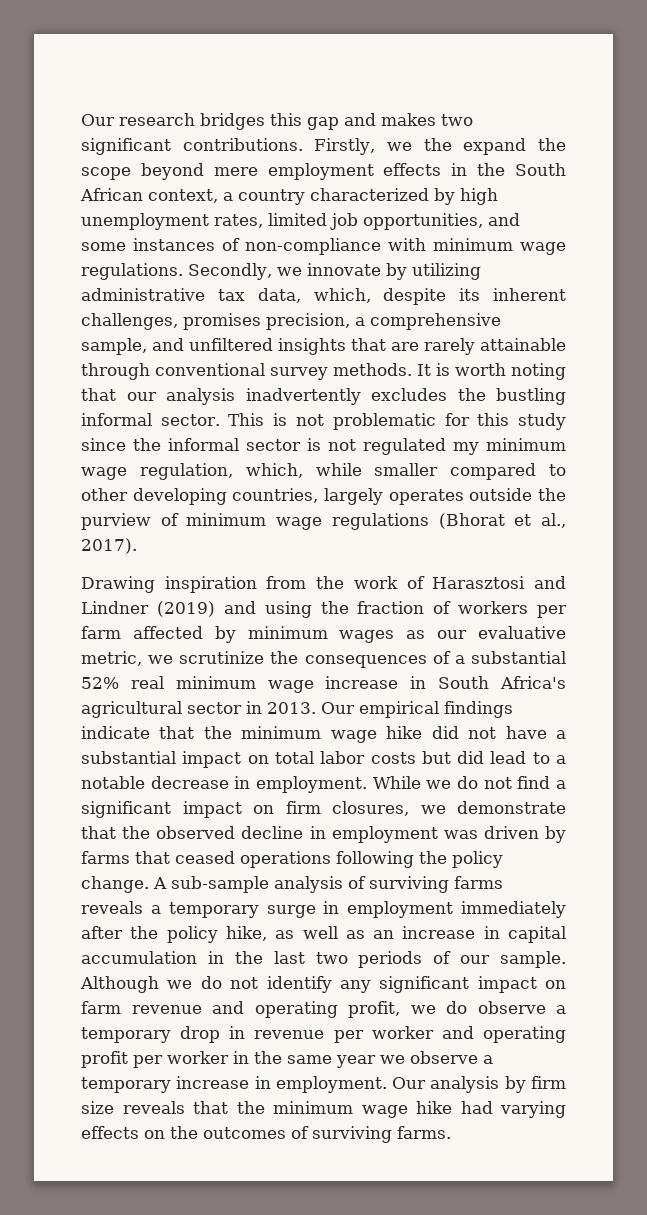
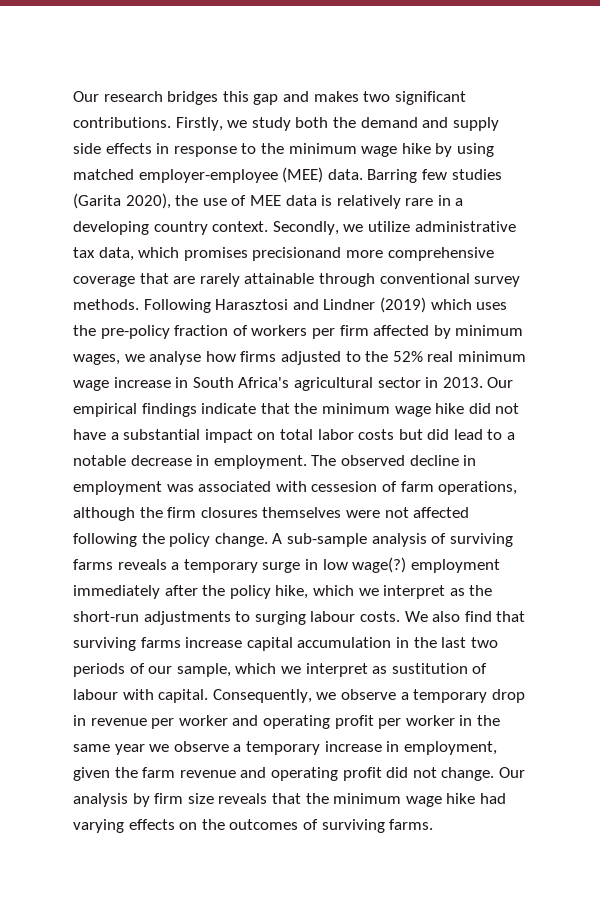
[423,138,566,155] [81,163,566,180] [80,188,498,205] [81,213,520,230] [81,238,566,255] [81,263,481,280] [81,288,566,305] [81,313,501,330] [81,338,346,355] the expand the scope beyond mere employment effects in the South African context, a country characterized by high unemployment rates, limited job opportunities, and some instances of non-compliance with minimum wage regulations. Secondly, we innovate by utilizing administrative tax data, which, despite its inherent challenges, promises precision, a comprehensive sample, and unfiltered insights -> [251,117,499,131] [73,143,494,157] [73,167,502,183] [73,193,464,209] [73,221,516,235] [73,247,494,261] [73,276,135,287] study both the demand and supply side effects in response to the minimum wage hike by using matched employer-employee (MEE) data. Barring few studies (Garita 2020), the use of MEE data is relatively rare in a developing country context. Secondly, we utilize administrative tax data, which promises precisionand more comprehensive coverage
[417,363,566,380] [81,388,566,405] [81,413,566,430] [81,438,566,455] [81,463,566,480] [81,488,566,505] [81,513,566,530] [81,538,137,554] [81,576,566,593] [81,601,349,618] It is worth noting that our analysis inadvertently excludes the bustling informal sector. This is not problematic for this study since the informal sector is not regulated my minimum wage regulation, which, while smaller compared to other developing countries, largely operates outside the purview of minimum wage regulations (Bhorat et al., 2017). // Drawing inspiration from the work of Harasztosi and Lindner (2019) and using the -> [143,297,508,313] [73,325,170,339] Following Harasztosi and Lindner (2019) which uses the pre-policy
[81,626,121,639] farm -> [339,325,369,336] firm
[339,626,566,643] [81,651,566,668] wages as our evaluative metric, we scrutinize the consequences of a substantial -> [73,351,389,365] wages, we analyse how firms adjusted to the
[372,776,567,789] [81,801,566,818] [81,826,151,839] While we do not find a significant impact on firm closures, we demonstrate that the -> [311,455,337,466] The
[483,826,566,843] [81,851,331,868] driven by farms that ceased operations -> [198,481,518,495] [73,507,470,521] associated with cessesion of farm operations, although the firm closures themselves were not affected
(340, 907) none -> [322,557,407,573] low wage(?)
[275,926,500,939] as well as an increase in -> [312,585,493,599] [73,611,526,625] [73,637,243,651] which we interpret as the short-run adjustments to surging labour costs. We also find that surviving farms increase
[500,951,566,968] [80,976,566,993] [81,1001,467,1018] sample. Although we do not identify any significant impact on farm revenue and operating profit, we do -> [176,663,488,677] [73,689,337,703] sample, which we interpret as sustitution of labour with capital. Consequently, we
[275,1076,387,1093] employment. -> [403,741,497,755] [73,767,495,781] employment, given the farm revenue and operating profit did not change.

